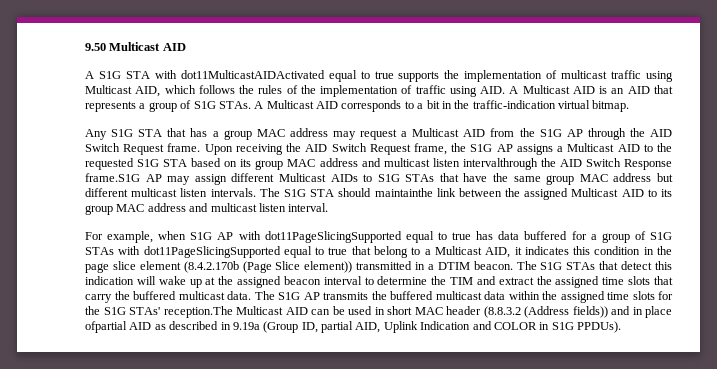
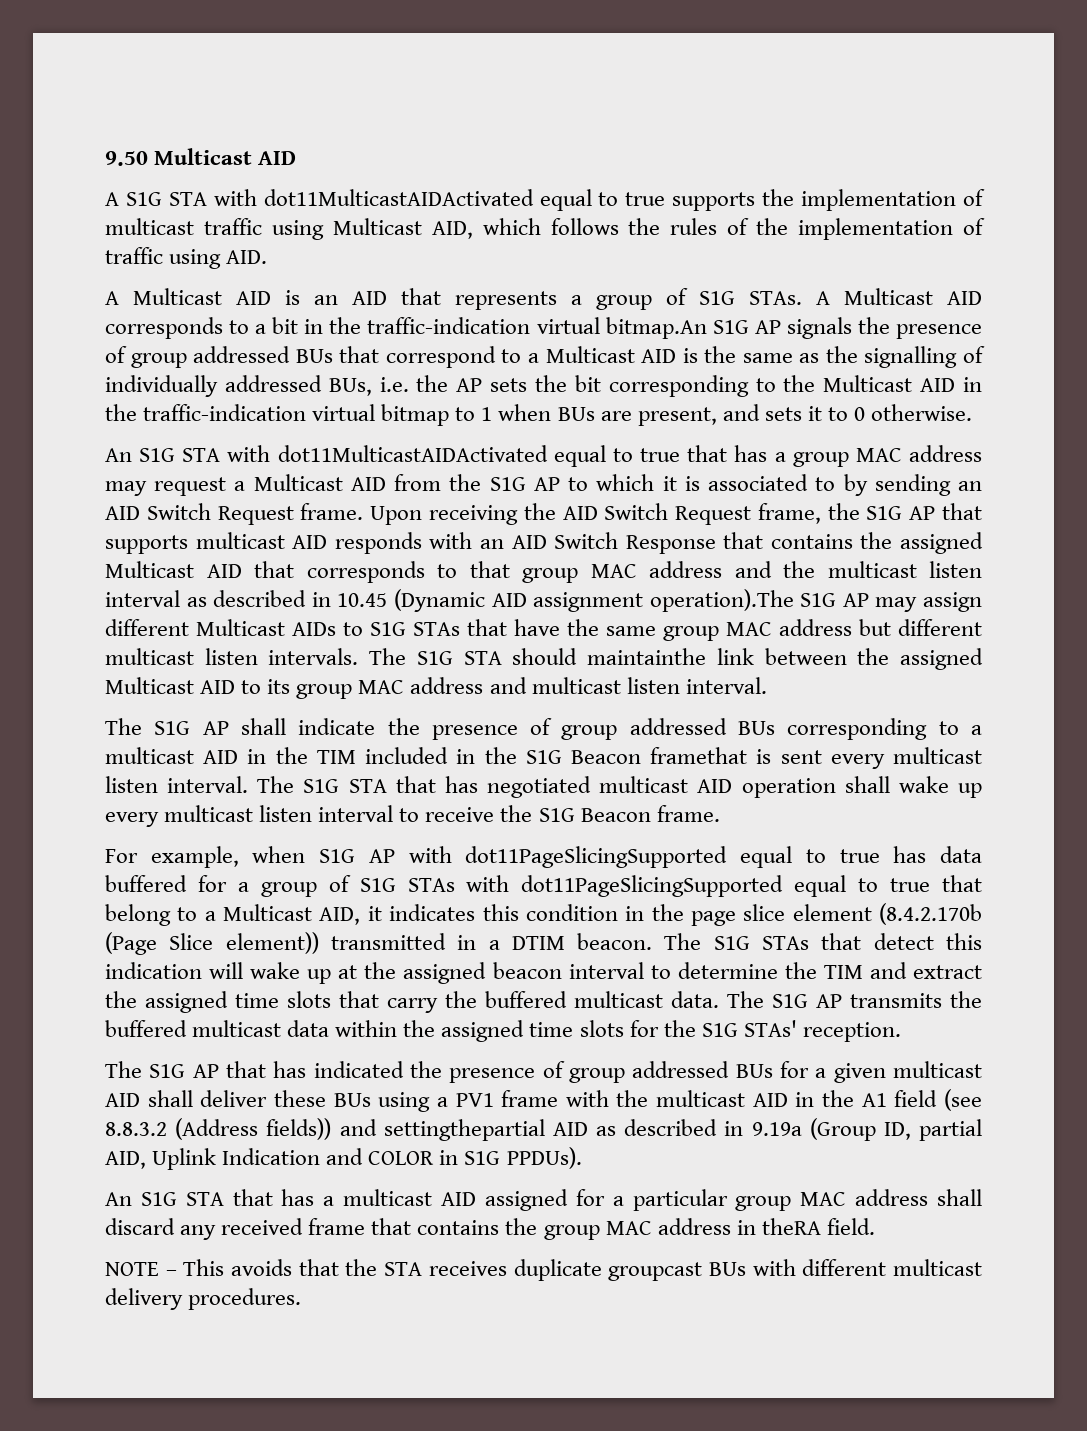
(506, 90) none -> (268, 257) //
[592,100,630,112] [85,129,163,140] bitmap. // Any S1G STA -> [605,317,983,339] [105,346,985,368] [105,375,982,397] [105,404,973,426] [105,445,681,467] bitmap.An S1G AP signals the presence of group addressed BUs that correspond to a Multicast AID is the same as the signalling of individually addressed BUs, i.e. the AP sets the bit corresponding to the Multicast AID in the traffic-indication virtual bitmap to 1 when BUs are present, and sets it to 0 otherwise. // An S1G STA with dot11MulticastAIDActivated equal to true
[587,128,645,140] through the -> [568,474,983,496] to which it is associated to by sending an
[516,143,672,155] [85,158,672,170] [85,173,140,182] assigns a Multicast AID to the requested S1G STA based on its group MAC address and multicast listen intervalthrough the AID Switch Response frame.S1G -> [942,503,983,520] [105,532,984,554] [105,561,982,583] [105,589,837,612] that supports multicast AID responds with an AID Switch Response that contains the assigned Multicast AID that corresponds to that group MAC address and the multicast listen interval as described in 10.45 (Dynamic AID assignment operation).The S1G
(329, 207) none -> [105,718,982,740] [105,747,982,769] [105,776,983,798] [105,805,720,827] // The S1G AP shall indicate the presence of group addressed BUs corresponding to a multicast AID in the TIM included in the S1G Beacon framethat is sent every multicast listen interval. The S1G STA that has negotiated multicast AID operation shall wake up every multicast listen interval to receive the S1G Beacon frame.
[163,306,672,318] [85,321,127,333] reception.The Multicast AID can be used in short MAC header (8.8.3.2 (Address fields)) and in place ofpartial -> [802,1022,901,1042] [105,1061,983,1083] [105,1089,982,1112] [105,1118,545,1141] reception. // The S1G AP that has indicated the presence of group addressed BUs for a given multicast AID shall deliver these BUs using a PV1 frame with the multicast AID in the A1 field (see 8.8.3.2 (Address fields)) and settingthepartial
(621, 327) none -> [105,1189,983,1211] [105,1218,875,1240] [105,1259,983,1281] [105,1288,302,1310] // An S1G STA that has a multicast AID assigned for a particular group MAC address shall discard any received frame that contains the group MAC address in theRA field. // NOTE – This avoids that the STA receives duplicate groupcast BUs with different multicast delivery procedures.

